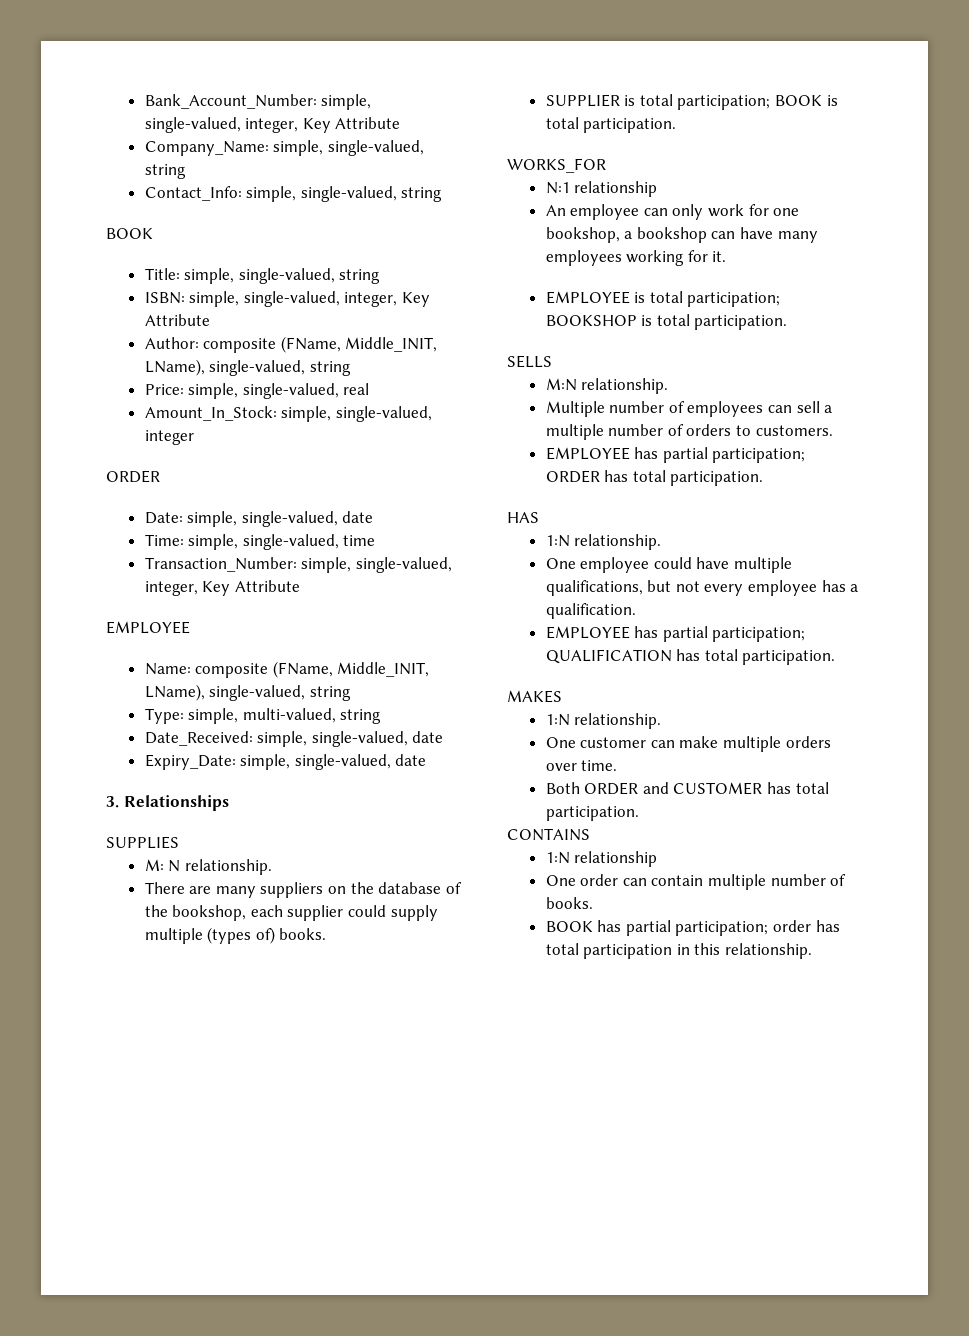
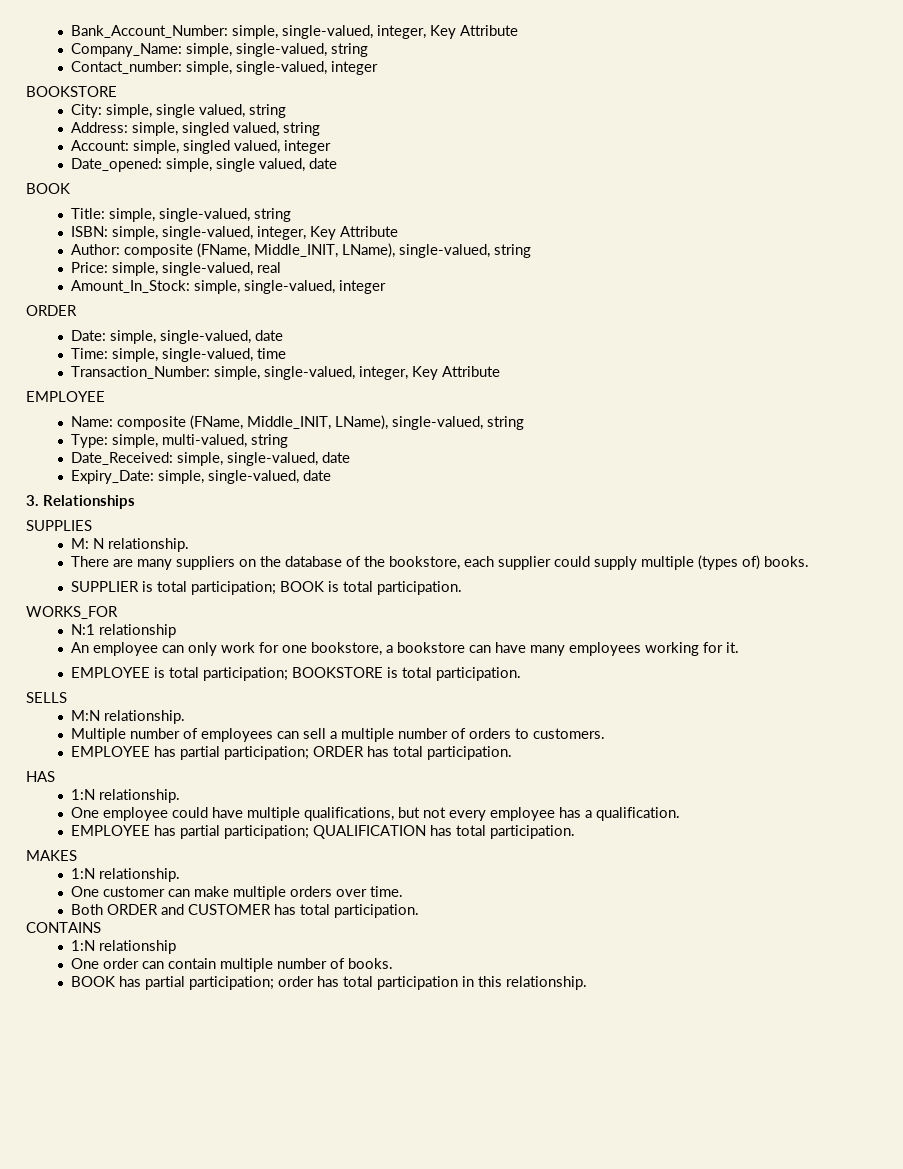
[144,186,443,202] Contact_Info: simple, single-valued, string -> [70,61,378,75] [26,86,117,97] [70,104,286,118] [70,122,320,136] [70,140,331,154] [70,158,337,172] Contact_number: simple, single-valued, integer // BOOKSTORE // City: simple, single valued, string // Address: simple, singled valued, string // Account: simple, singled valued, integer // Date_opened: simple, single valued, date
[172,905,247,921] bookshop, -> [388,556,460,570] bookstore,
[545,227,707,243] bookshop, a bookshop -> [310,642,465,656] bookstore, a bookstore
[545,315,637,326] BOOKSHOP -> [291,667,383,678] BOOKSTORE

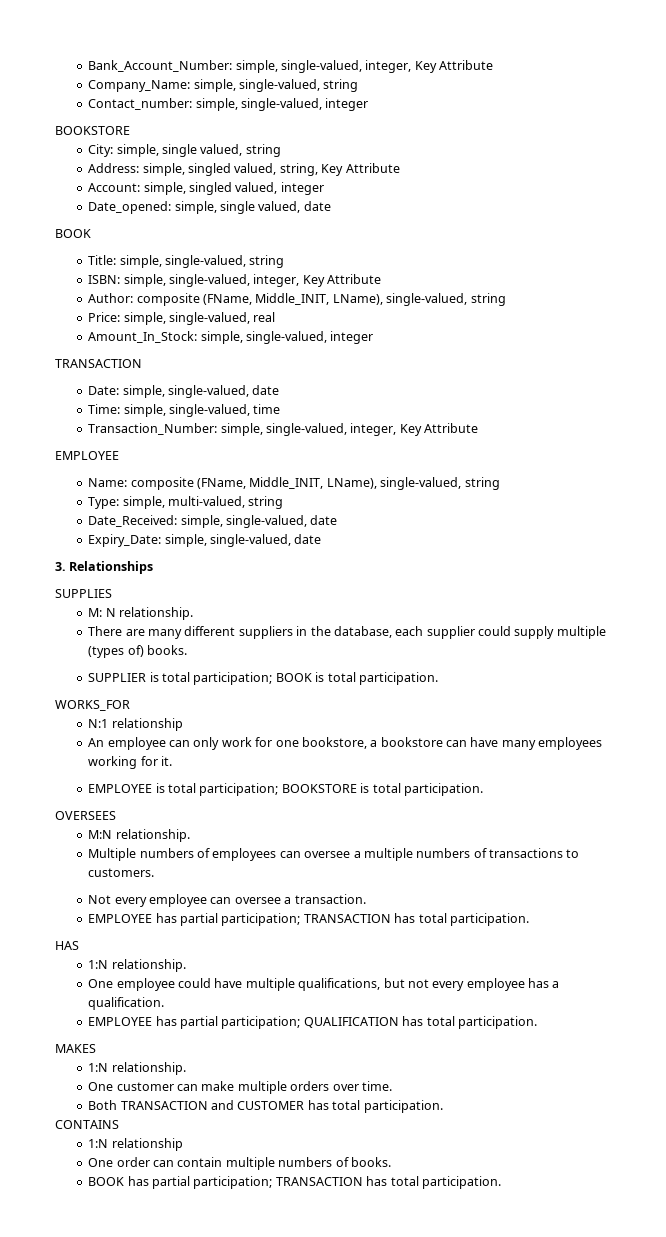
[282,122,320,136] string -> [279,163,400,176] string, Key Attribute
[26,305,77,316] ORDER -> [55,359,142,368] TRANSACTION
[175,556,460,570] suppliers on the database of the bookstore, -> [184,626,392,639] different suppliers in the database,
[26,692,67,703] SELLS -> [55,811,116,820] OVERSEES
[129,728,180,739] number -> [139,848,194,858] numbers
[302,728,326,739] sell -> [304,851,351,858] oversee
[397,728,511,739] number of orders -> [416,848,564,858] numbers of transactions
[70,746,364,760] // EMPLOYEE has partial participation; ORDER -> [88,894,366,907] [88,913,391,926] // Not every employee can oversee a transaction. // EMPLOYEE has partial participation; TRANSACTION
[106,904,158,915] ORDER -> [120,1101,208,1110] TRANSACTION
[276,958,327,969] number -> [278,1157,333,1167] numbers
[277,976,587,990] order has total participation in this relationship. -> [275,1176,501,1189] TRANSACTION has total participation.

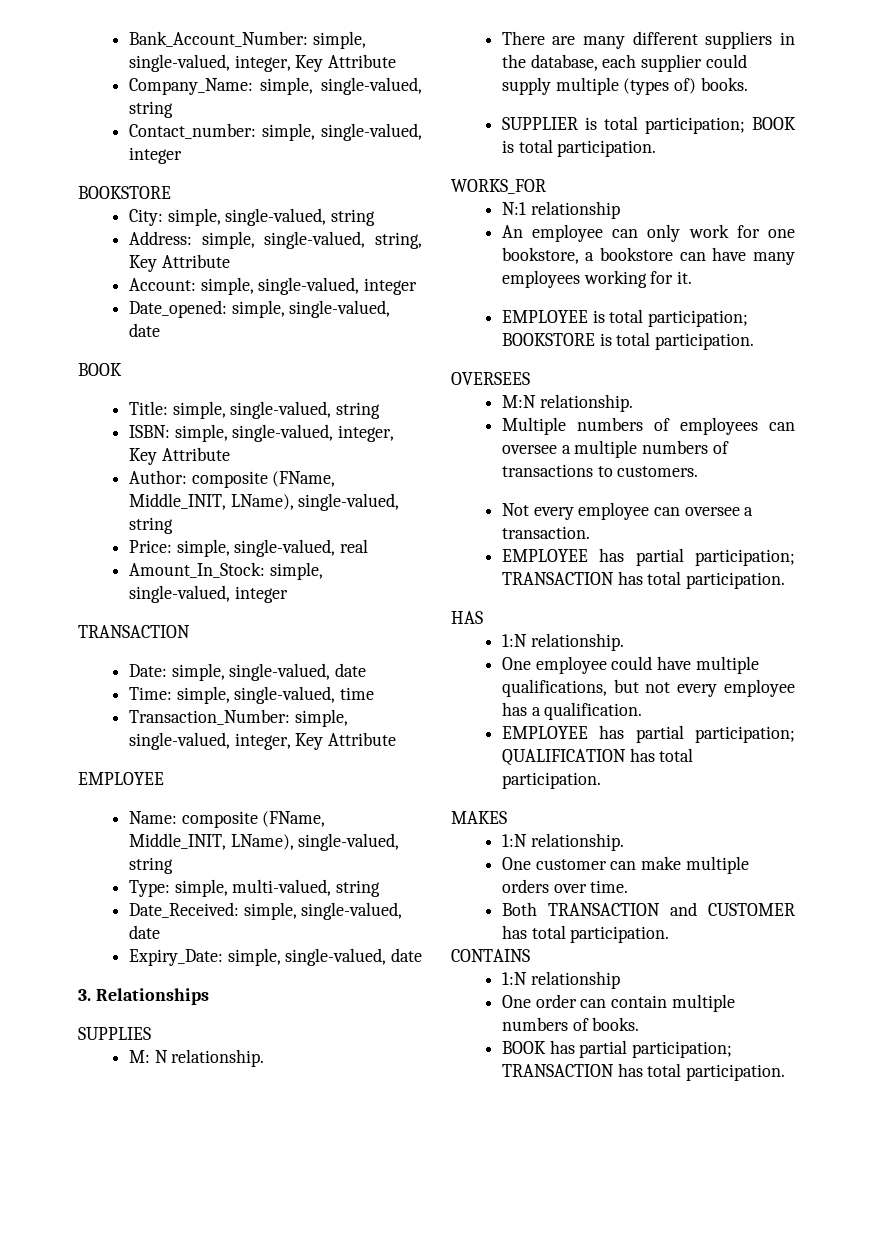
[162,144,243,157] single valued, -> [225,208,327,226] single-valued,
[188,163,277,176] singled valued, -> [264,231,366,249] single-valued,
[189,182,278,195] singled valued, -> [258,277,360,295] single-valued,
[220,201,301,214] single valued, -> [289,300,391,318] single-valued,

